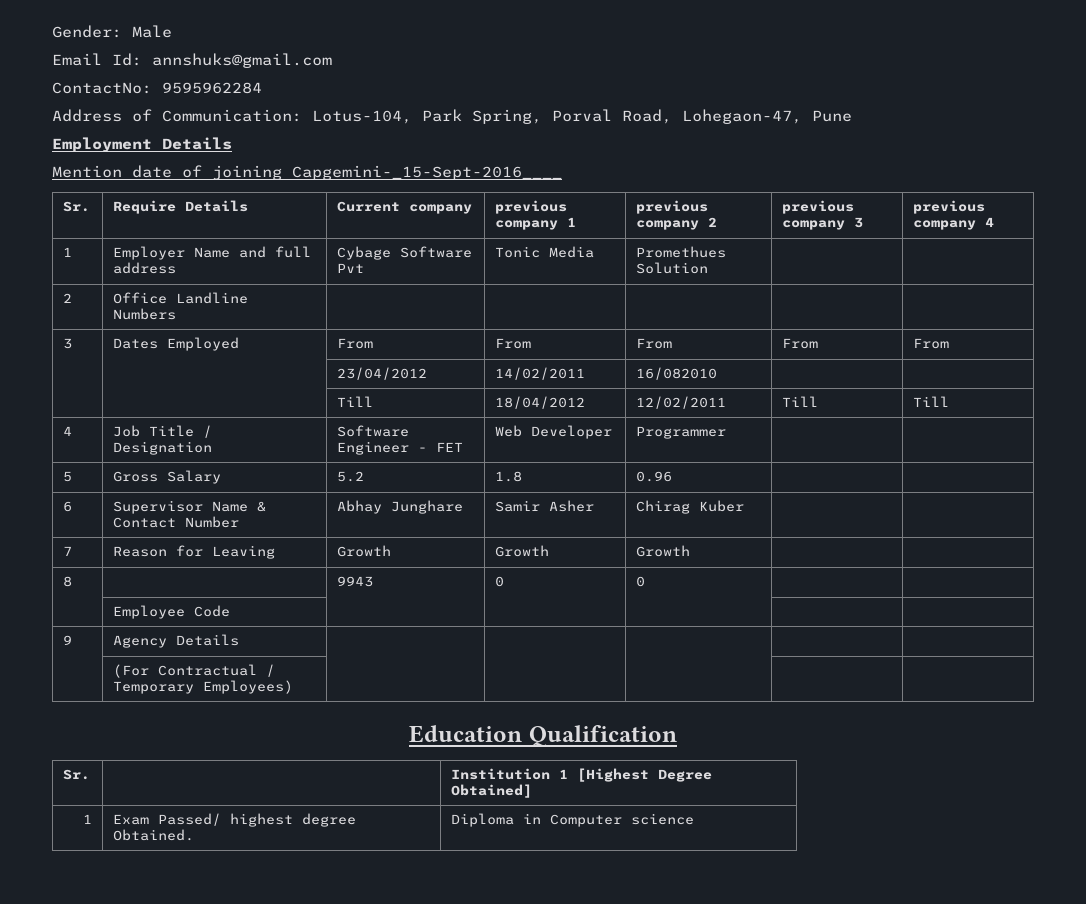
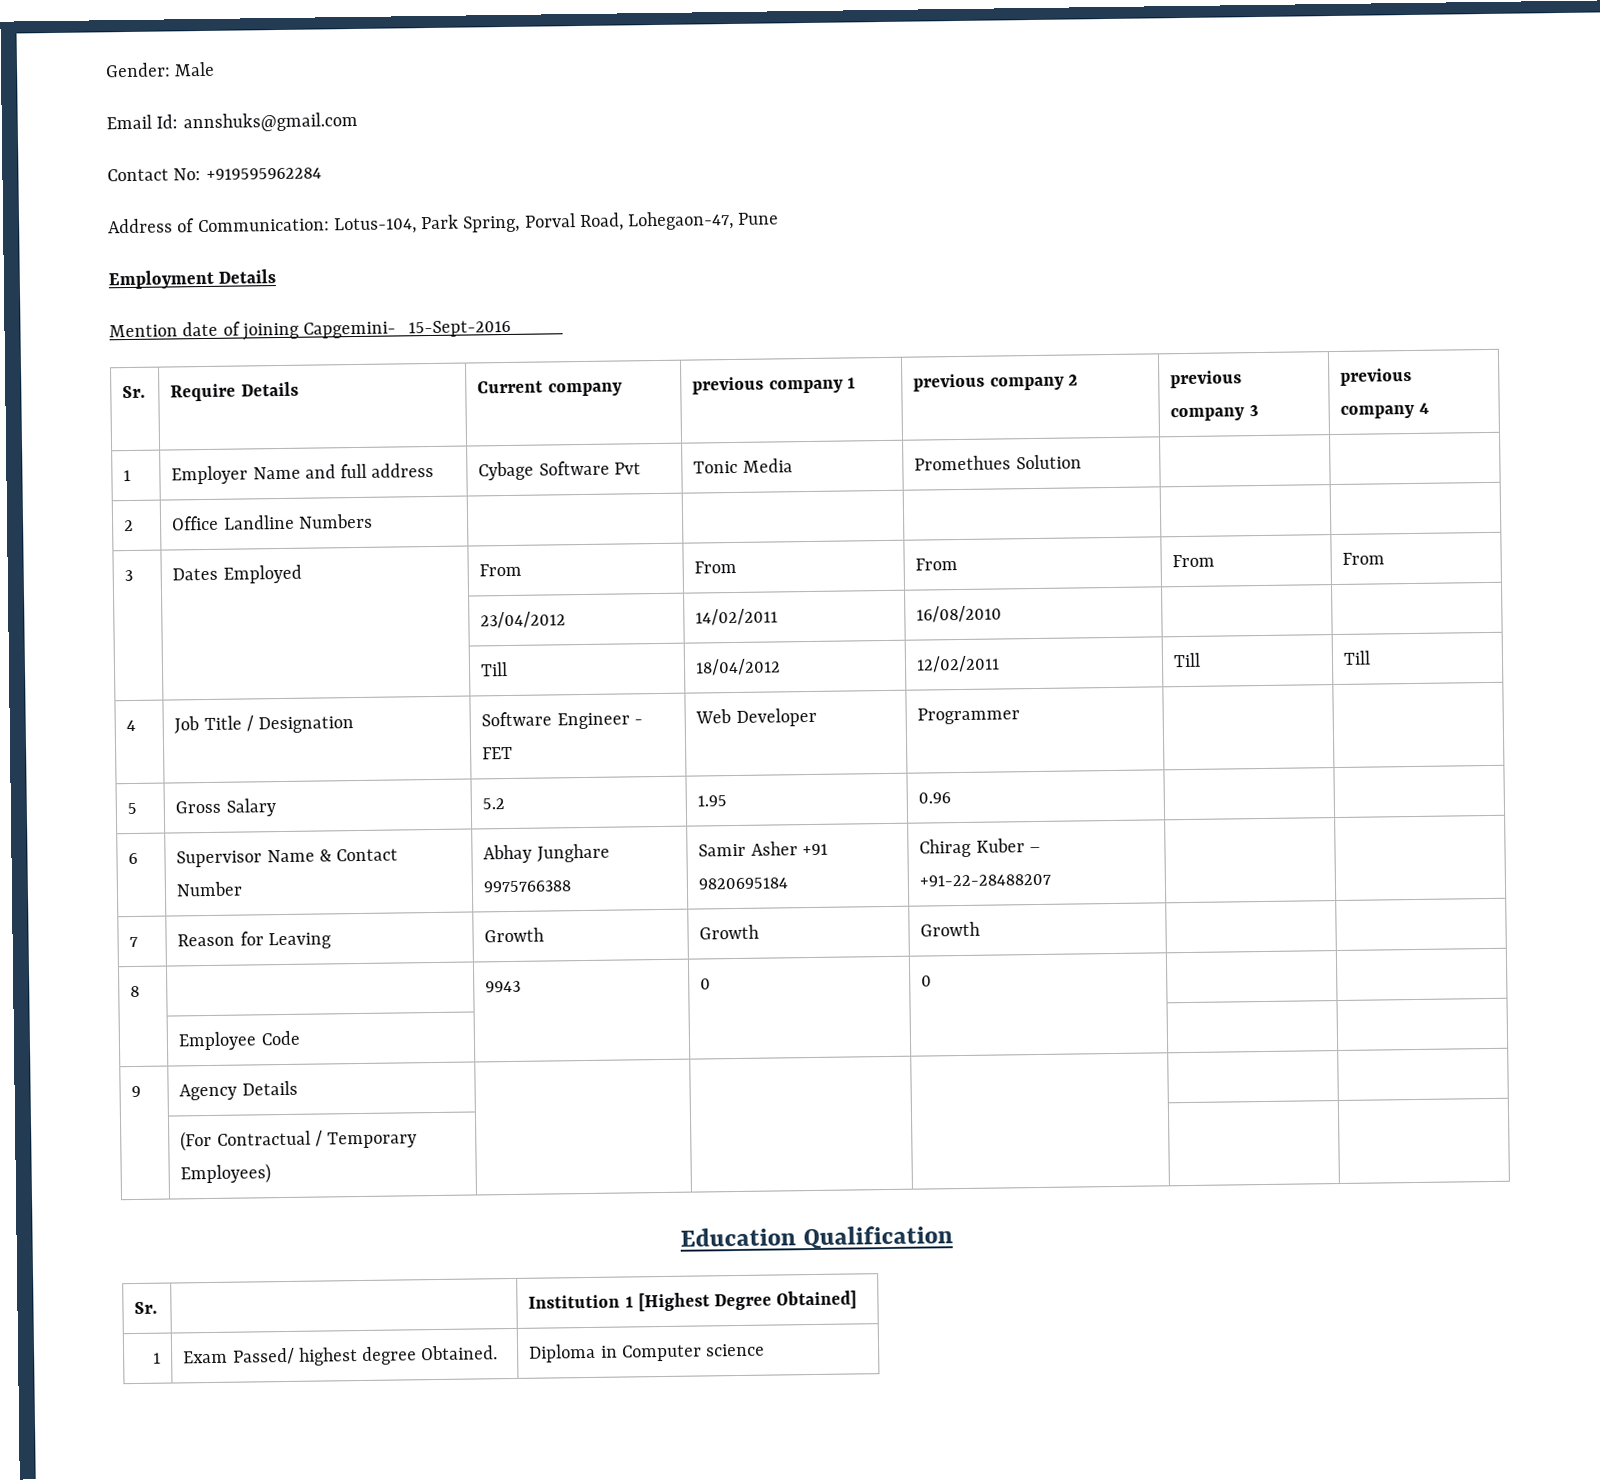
[52,82,262,94] ContactNo: 9595962284 -> [107,167,322,182] Contact No: +919595962284
[636,367,718,380] 16/082010 -> [916,605,1003,623] 16/08/2010
[495,471,523,482] 1.8 -> [697,795,728,807] 1.95
(464, 507) none -> [483,880,572,893] 9975766388
(595, 506) none -> [801,843,828,856] [698,877,789,890] +91 9820695184
(745, 506) none -> [1028,846,1041,853] [919,873,1052,887] – +91-22-28488207

